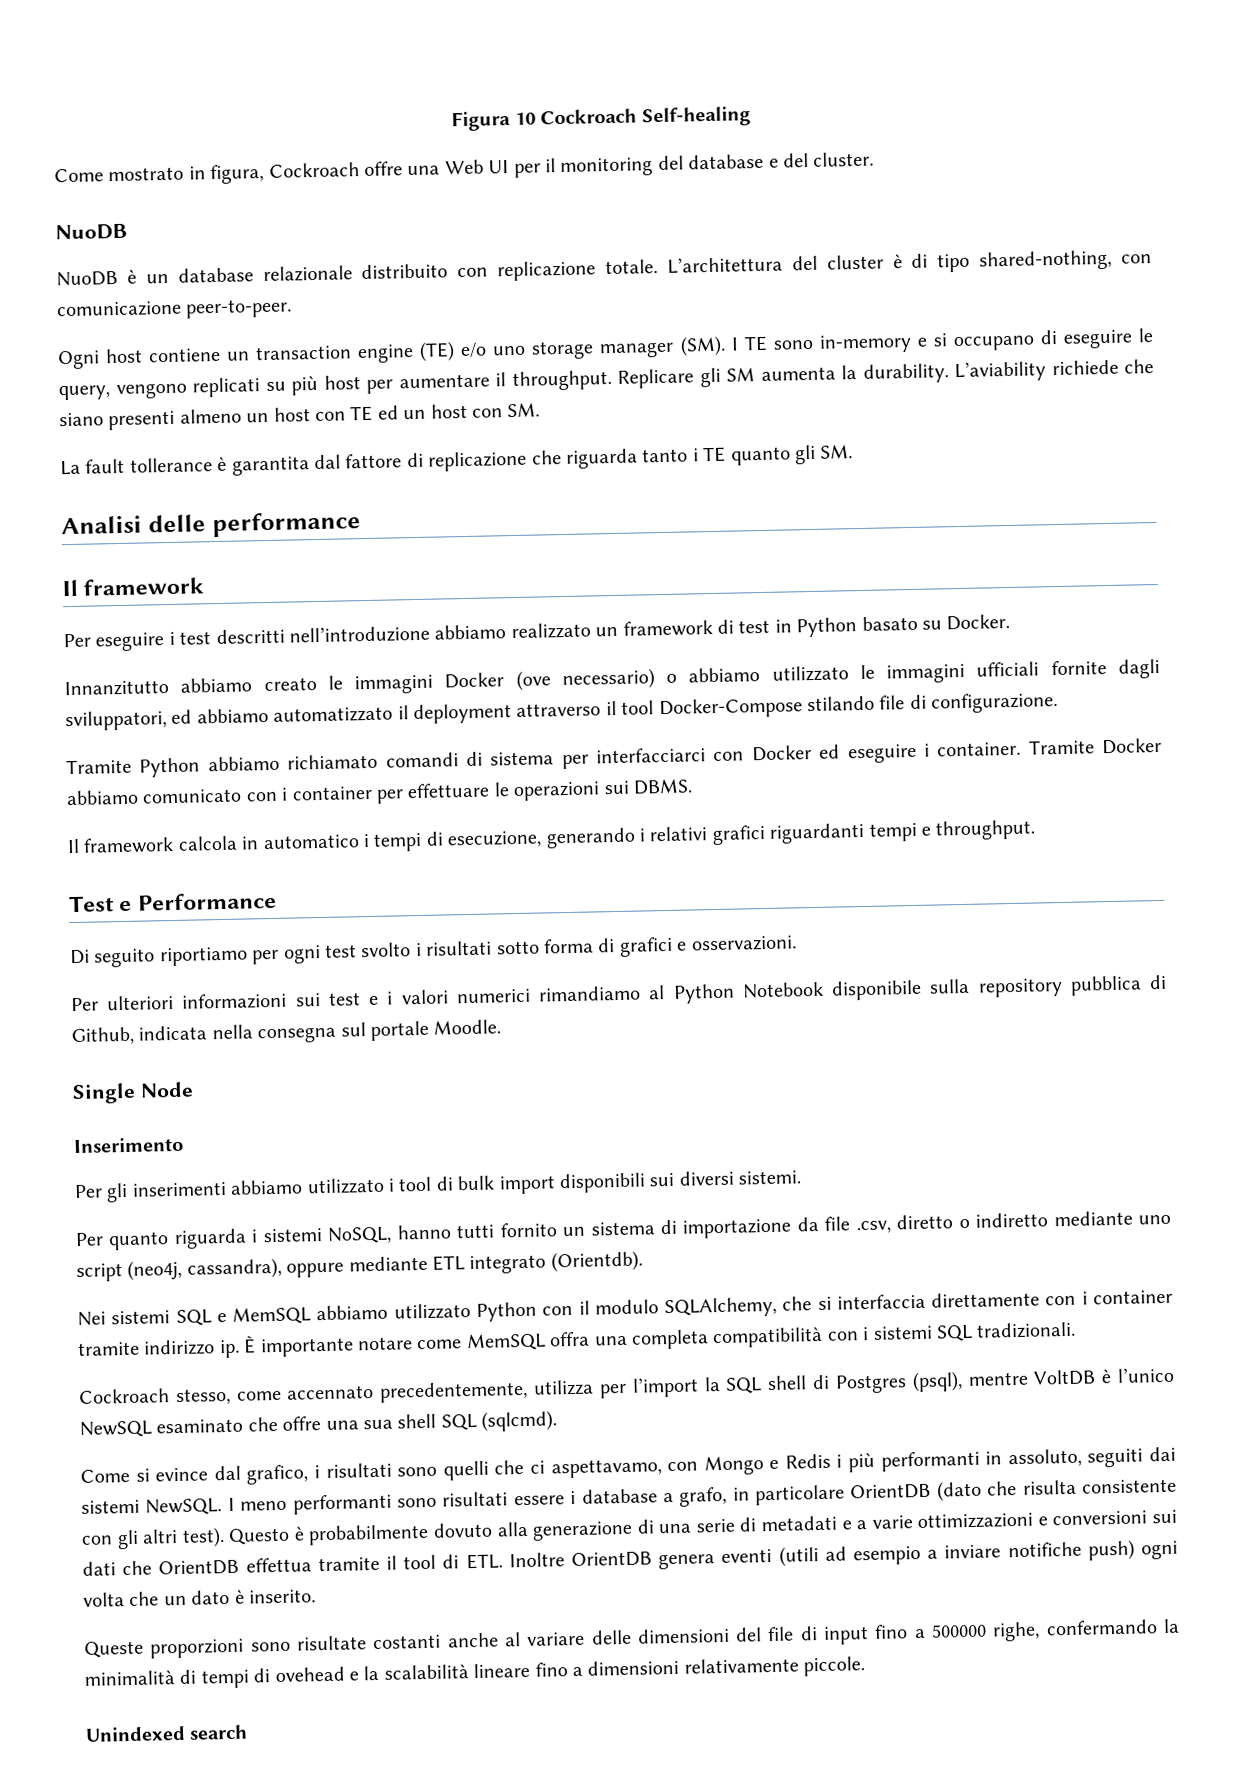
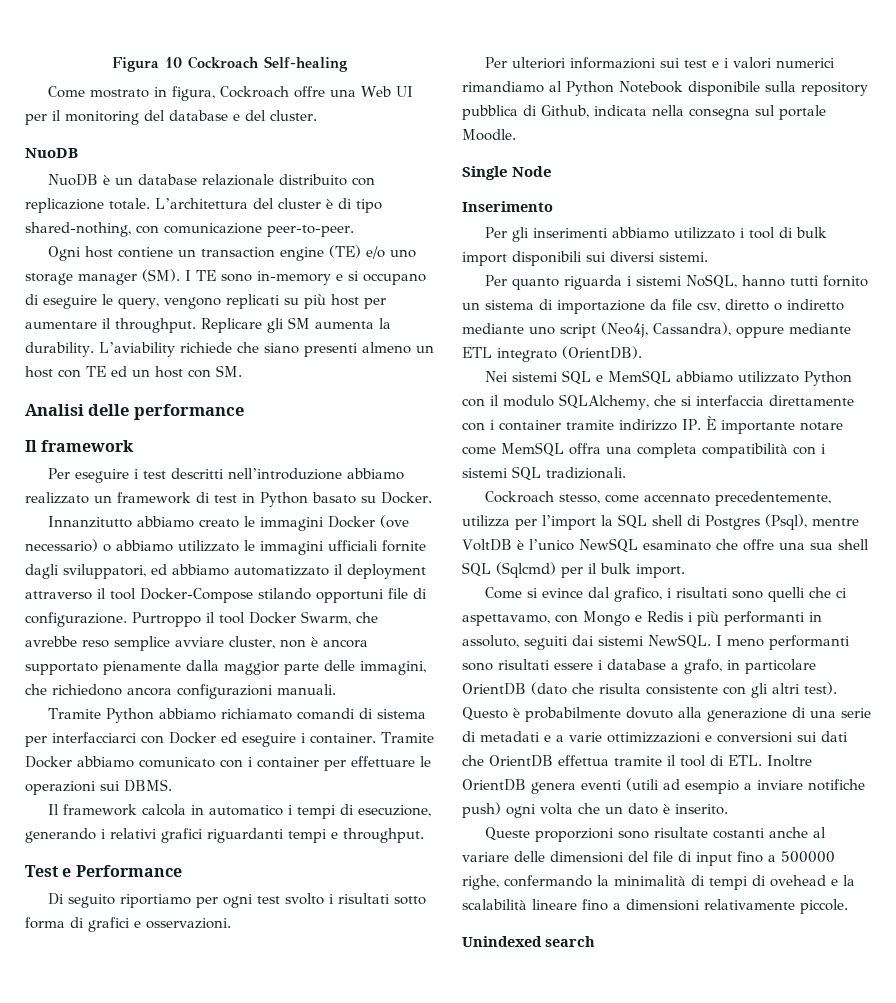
[60,444,854,476] // La fault tollerance è garantita dal fattore di replicazione che riguarda tanto i TE quanto gli SM. -> (242, 371) none
(875, 703) none -> [316,589,384,603] opportuni
(1059, 703) none -> [132,611,378,627] [25,636,368,651] [25,660,426,675] [25,684,336,699] Purtroppo il tool Docker Swarm, che avrebbe reso semplice avviare cluster, non è ancora supportato pienamente dalla maggior parte delle immagini, che richiedono ancora configurazioni manuali.
[855,1220,891,1234] .csv, -> [697,302,720,312] csv,
[127,1257,282,1281] (neo4j, cassandra), -> [601,322,731,338] (Neo4j, Cassandra),
[550,1250,643,1273] (Orientdb). -> [562,346,642,359] (OrientDB).
[219,1339,240,1359] ip. -> [682,419,701,430] IP.
[911,1371,963,1393] (psql), -> [765,514,807,530] (Psql),
[481,1410,558,1432] (sqlcmd). -> [496,562,685,578] (Sqlcmd) per il bulk import.

